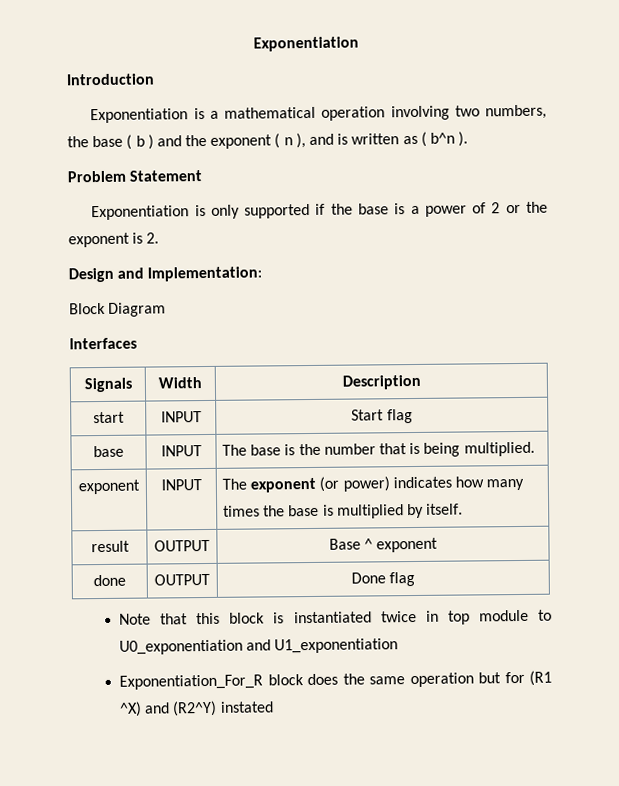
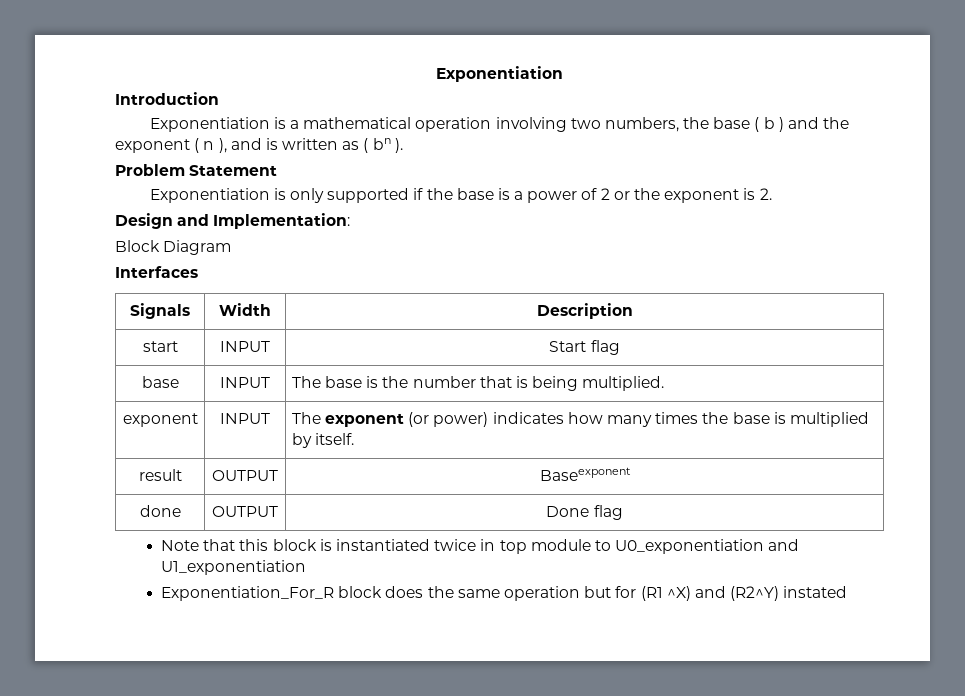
[429,132,455,144] b^n -> [372,138,391,150] bn
[328,537,439,553] Base ^ exponent -> [539,467,631,481] Baseexponent

